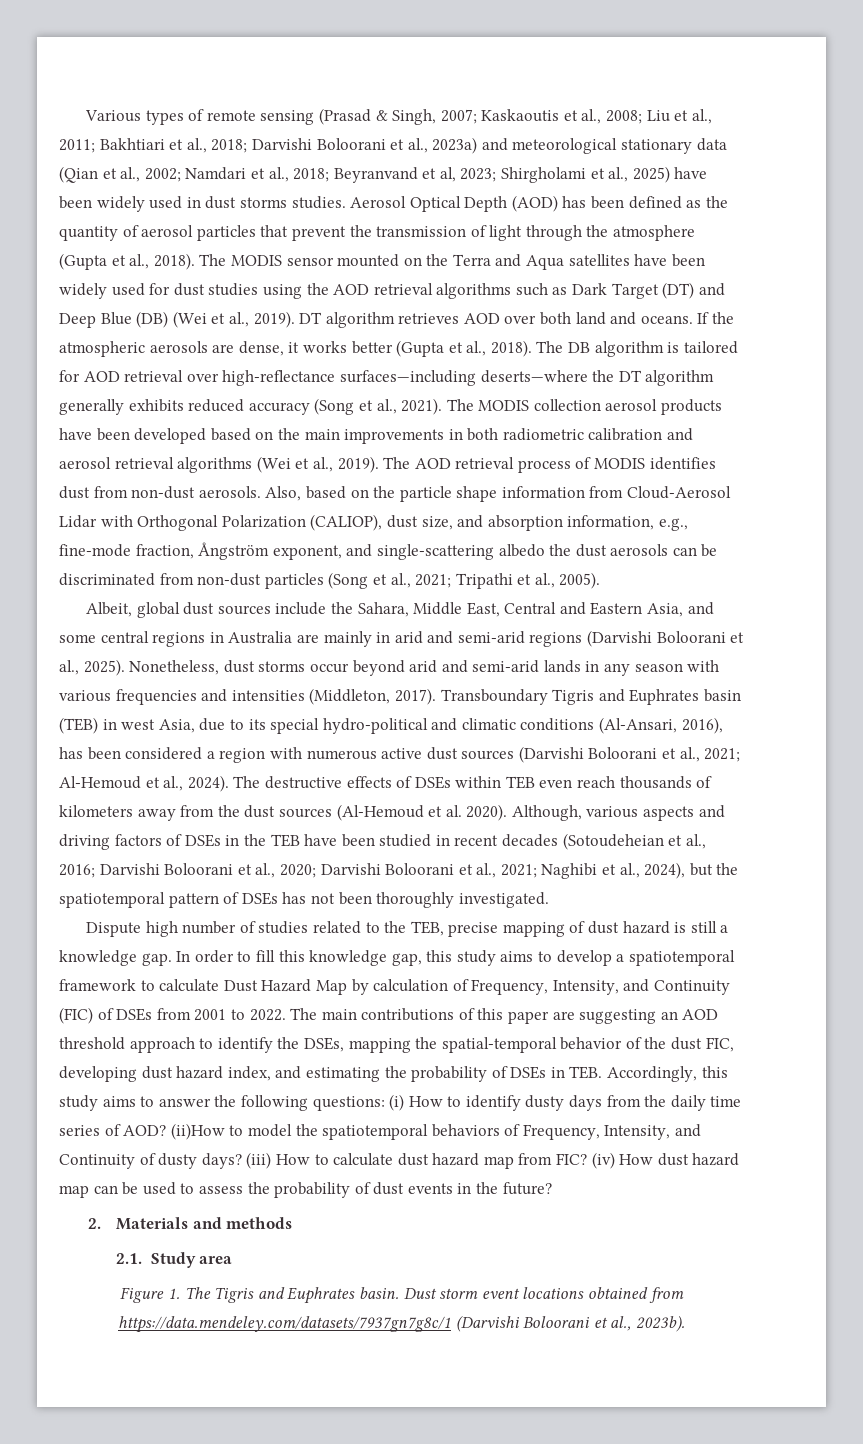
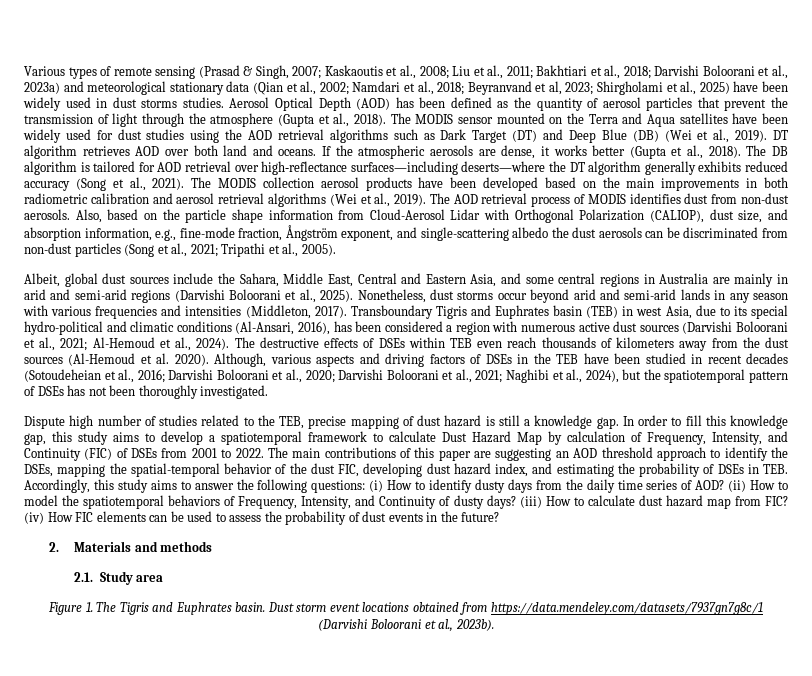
[170,1123,225,1140] (ii)How -> [728,480,776,492] (ii) How
[657,1153,740,1166] [59,1185,89,1198] dust hazard map -> [75,511,146,522] FIC elements

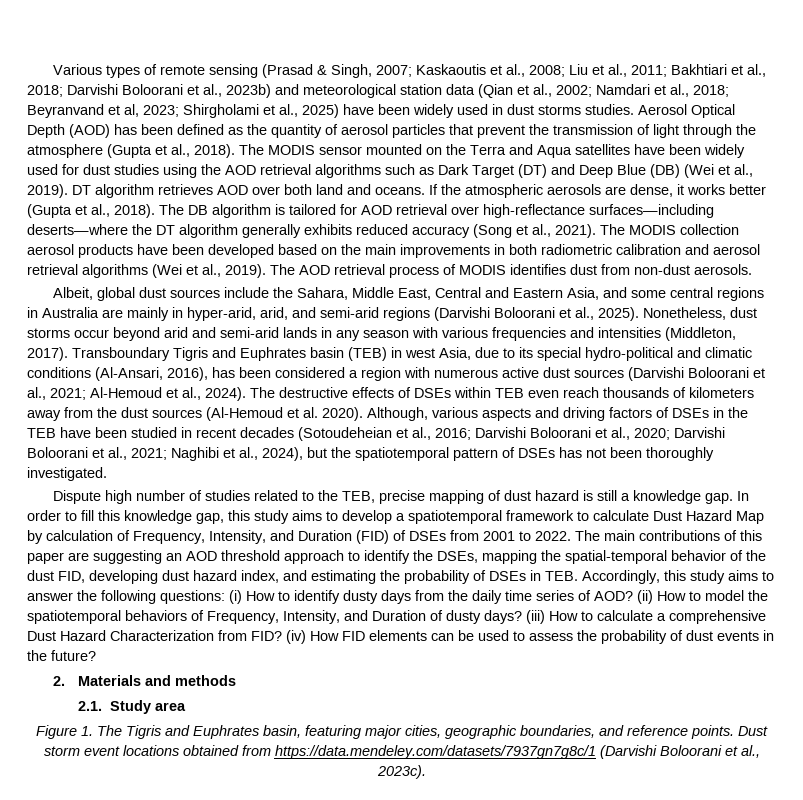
[24,82,60,94] 2023a) -> [226,84,271,98] 2023b)
[169,82,224,95] stationary -> [400,84,442,95] station
[75,209,788,223] [24,225,788,241] [24,243,336,257] Also, based on the particle shape information from Cloud-Aerosol Lidar with Orthogonal Polarization (CALIOP), dust size, and absorption information, e.g., fine-mode fraction, Ångström exponent, and single-scattering albedo the dust aerosols can be discriminated from non-dust particles (Song et al., 2021; Tripathi et al., 2005). -> (752, 269) none
[24,289,46,300] arid -> [187,307,288,321] hyper-arid, arid,
[24,448,113,461] Continuity (FIC) -> [298,530,389,544] Duration (FID)
[338,464,359,477] FIC, -> [58,571,85,583] FID,
[379,496,437,509] Continuity -> [372,610,426,621] Duration
[638,495,788,509] dust hazard map from FIC? -> [657,610,766,624] [27,630,282,641] a comprehensive Dust Hazard Characterization from FID?
[75,512,94,522] FIC -> [342,631,365,641] FID
[235,602,266,612] basin. -> [263,725,734,739] basin, featuring major cities, geographic boundaries, and reference points.
[455,619,494,631] 2023b). -> [376,765,426,779] 2023c).

